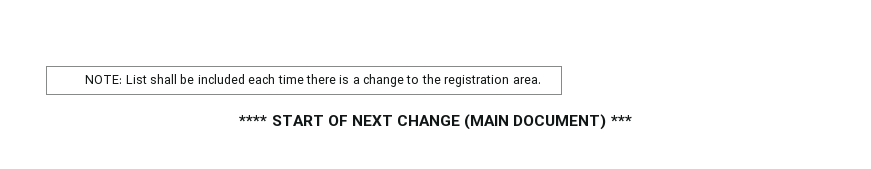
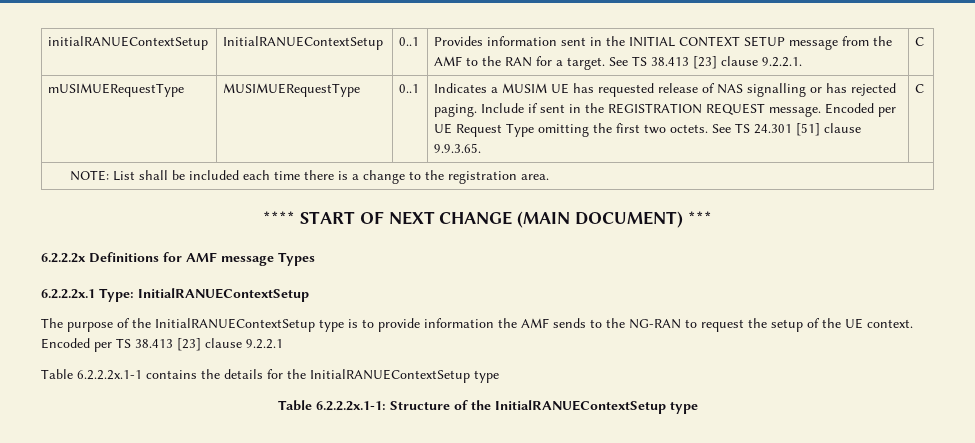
(85, 79) none -> [48,36,209,50] [223,36,384,50] [399,37,420,46] [434,36,893,50] [434,56,803,70] [915,37,925,46] [48,83,185,97] [223,83,361,97] [399,84,420,93] [434,83,897,97] [434,103,897,117] [434,123,862,137] [434,143,482,153] [915,84,925,93] initialRANUEContextSetup | InitialRANUEContextSetup | 0..1 | Provides information sent in the INITIAL CONTEXT SETUP message from the AMF to the RAN for a target. See TS 38.413 [23] clause 9.2.2.1. | C // mUSIMUERequestType | MUSIMUERequestType | 0..1 | Indicates a MUSIM UE has requested release of NAS signalling or has rejected paging. Include if sent in the REGISTRATION REQUEST message. Encoded per UE Request Type omitting the first two octets. See TS 24.301 [51] clause 9.9.3.65. | C //
(632, 120) none -> [41,252,315,266] [41,288,309,302] [41,318,913,332] [41,338,283,352] [41,369,499,383] [277,400,698,414] // 6.2.2.2x Definitions for AMF message Types // 6.2.2.2x.1 Type: InitialRANUEContextSetup // The purpose of the InitialRANUEContextSetup type is to provide information the AMF sends to the NG-RAN to request the setup of the UE context. Encoded per TS 38.413 [23] clause 9.2.2.1 // Table 6.2.2.2x.1-1 contains the details for the InitialRANUEContextSetup type // Table 6.2.2.2x.1-1: Structure of the InitialRANUEContextSetup type

